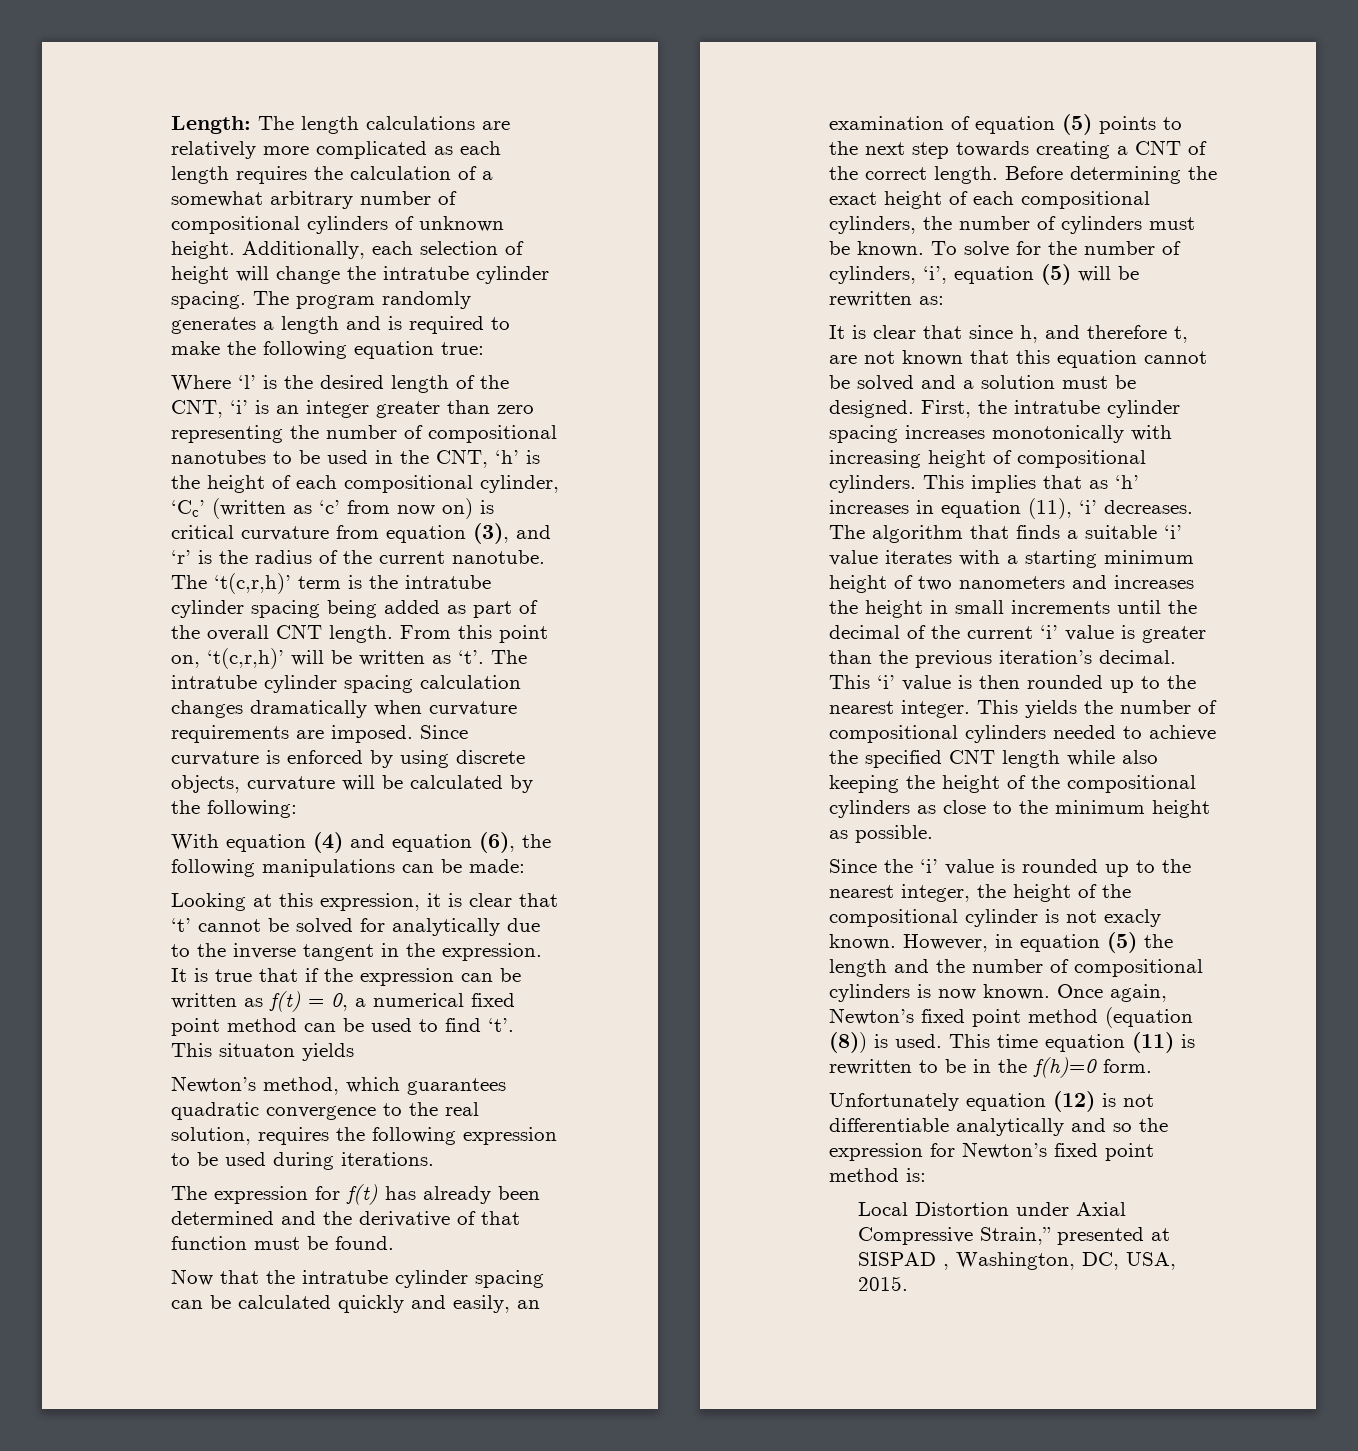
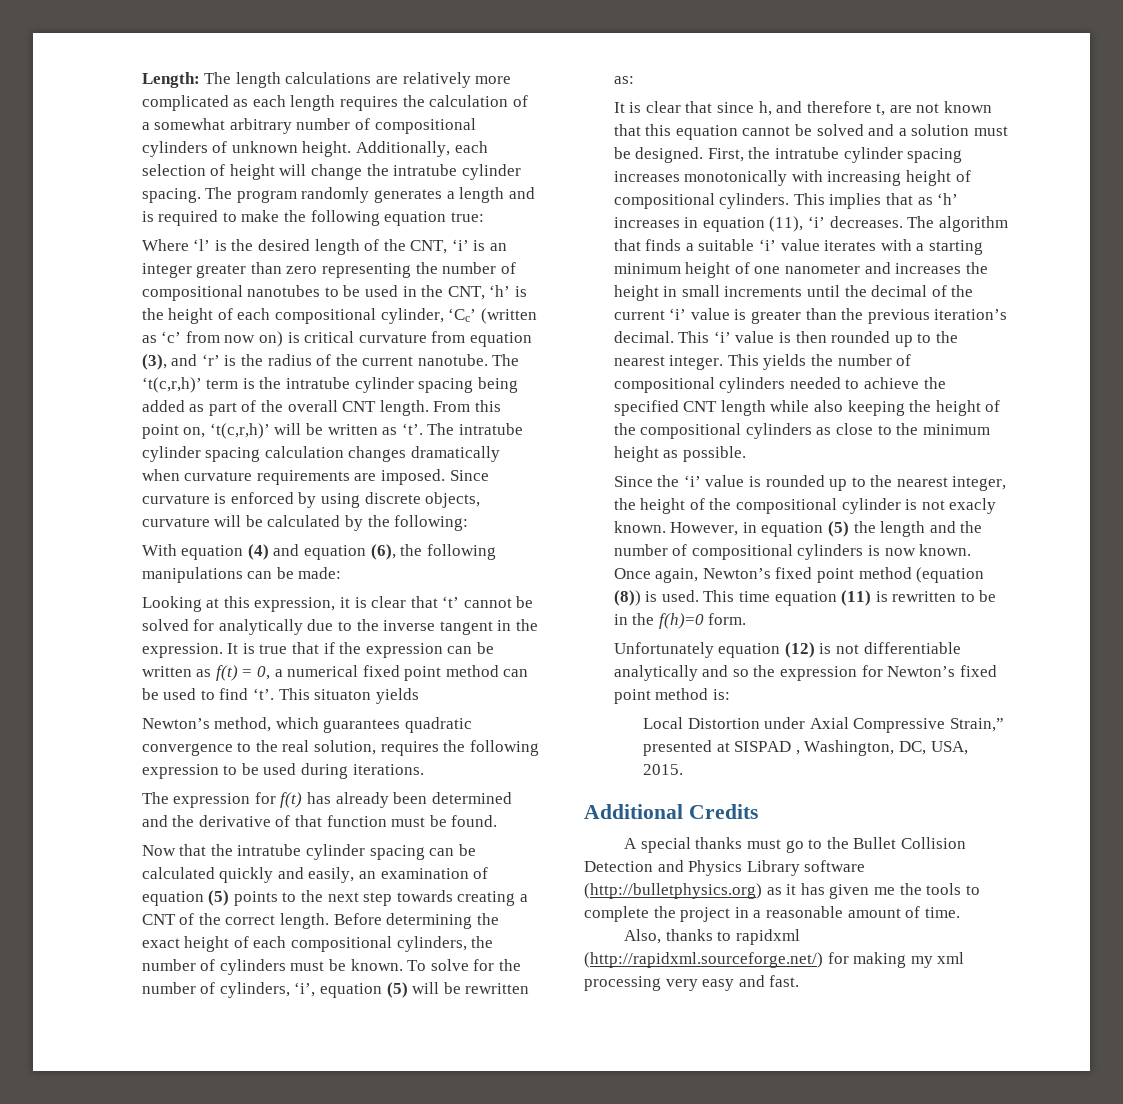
[917,576,1065,591] two nanometers -> [754,264,860,274] one nanometer
(909, 1283) none -> [584,804,758,819] [624,837,966,853] [584,860,866,876] [584,883,980,899] [584,906,960,922] [624,929,800,945] [584,952,965,968] [584,975,800,991] // Additional Credits // A special thanks must go to the Bullet Collision Detection and Physics Library software (http://bulletphysics.org) as it has given me the tools to complete the project in a reasonable amount of time. // Also, thanks to rapidxml (http://rapidxml.sourceforge.net/) for making my xml processing very easy and fast.

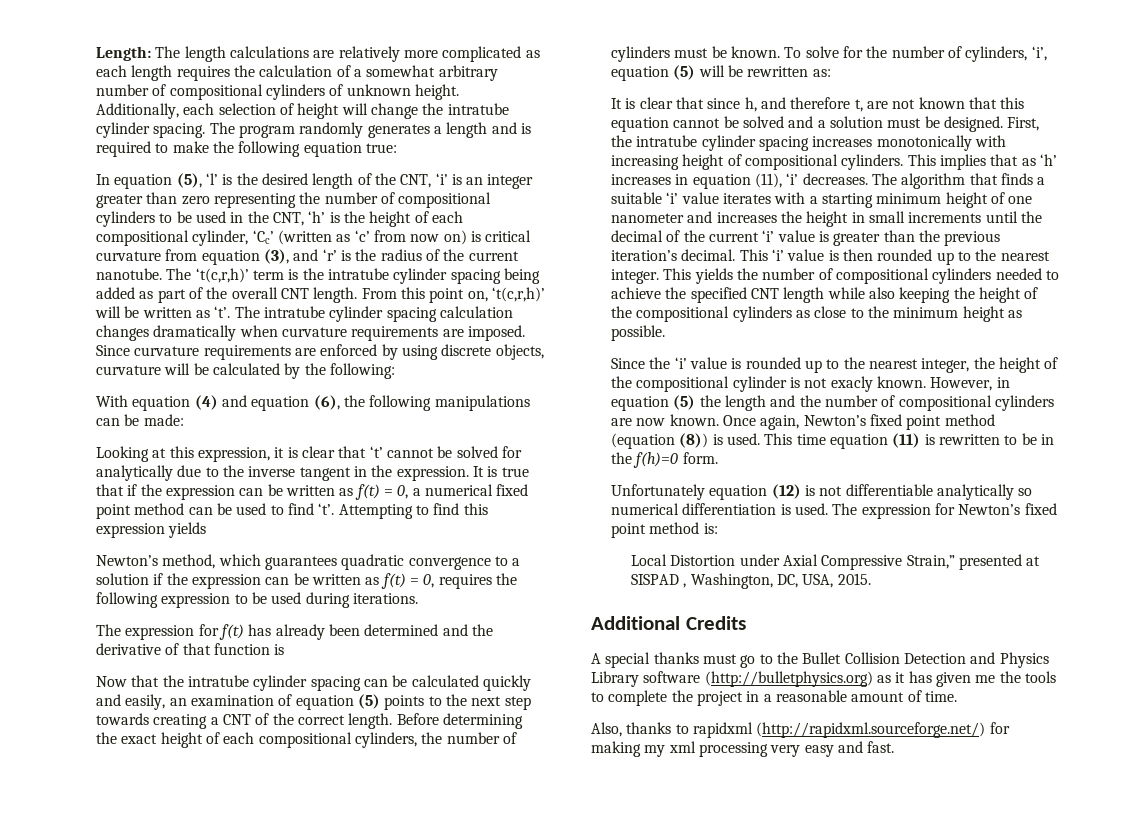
[141,239,189,251] Where -> [95,173,202,189] In equation (5),
[247,285,321,297] nanotubes -> [95,211,155,227] cylinders
[214,493,227,504] is -> [203,345,316,360] requirements are
[278,688,372,700] This situaton -> [338,503,488,519] [95,523,165,538] Attempting to find this expression
[255,740,376,755] the real solution, -> [512,558,521,566] [95,573,435,589] a solution if the expression can be written as f(t) = 0,
[391,815,498,827] must be found. -> [274,644,285,655] is
[867,545,880,556] is -> [610,418,632,426] are
[702,665,776,677] and so the -> [1018,488,1033,496] [610,503,858,515] so numerical differentiation is used. The

